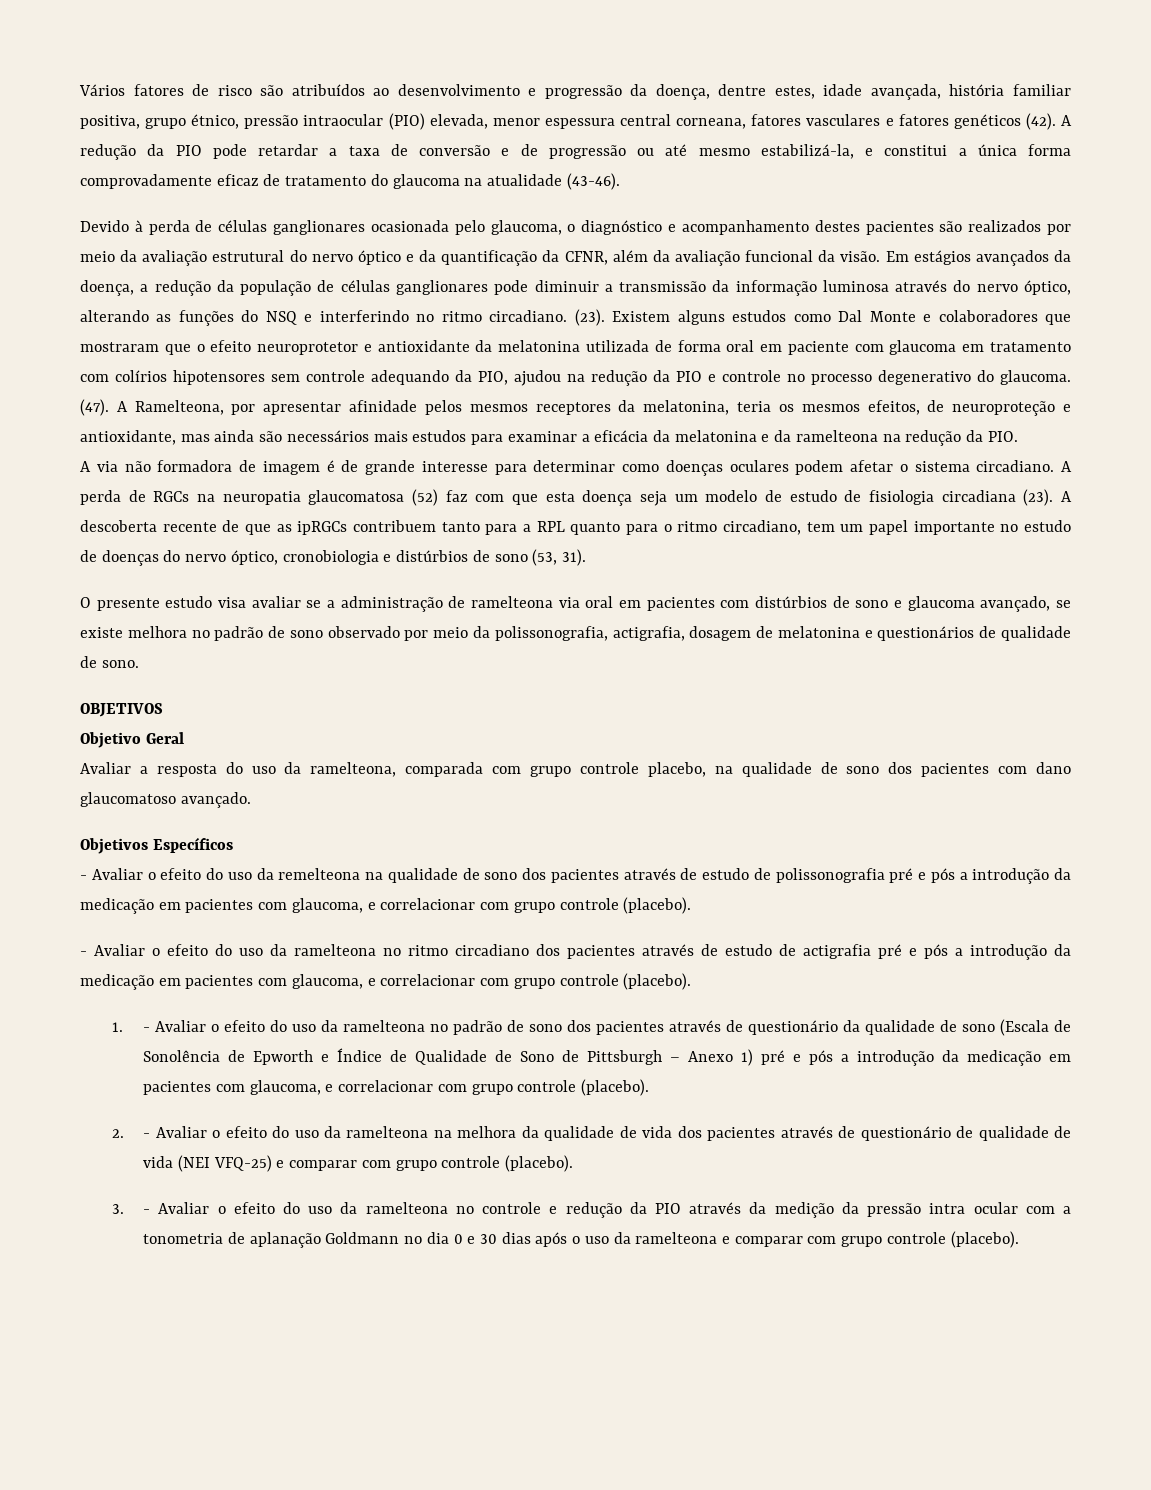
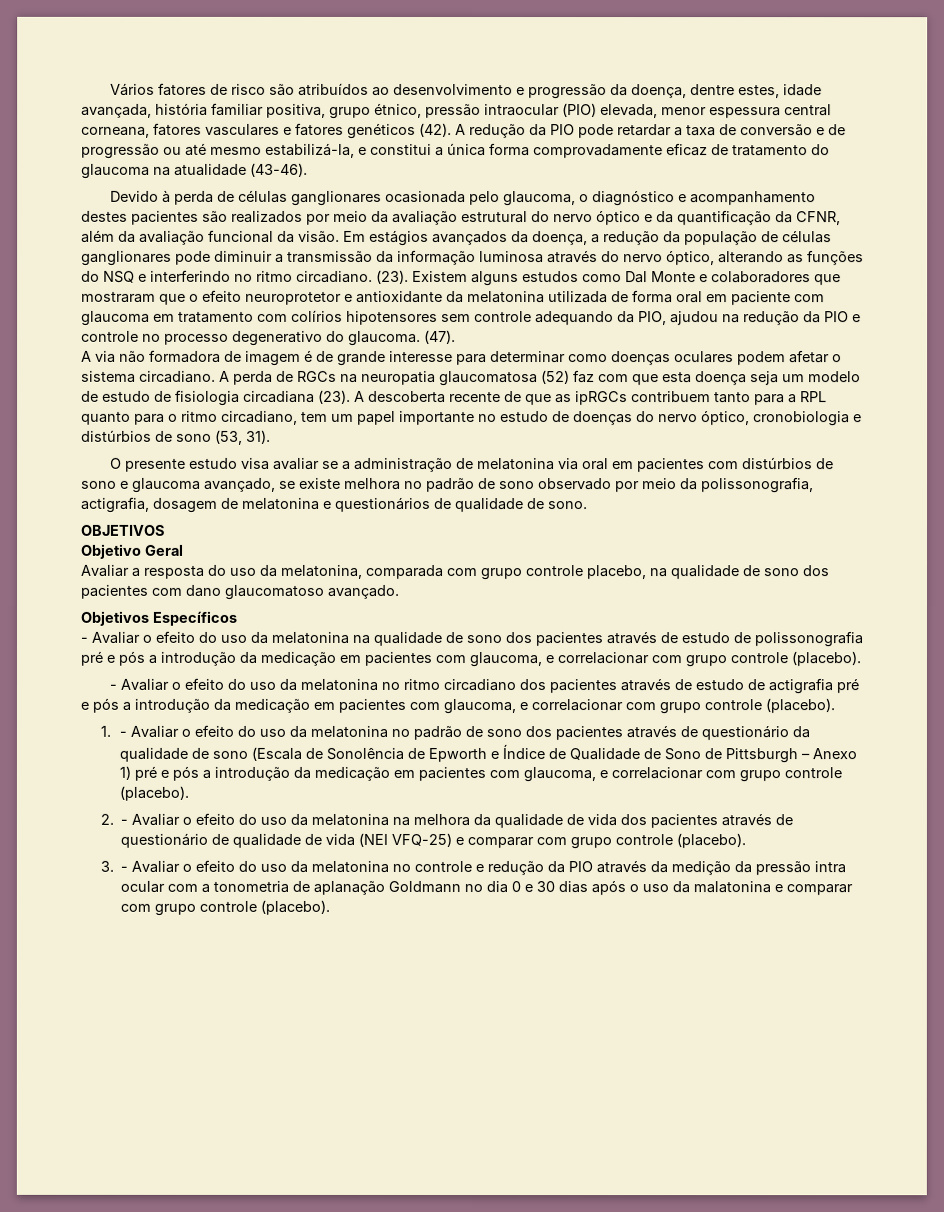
[116,400,1072,416] [80,430,1018,446] A Ramelteona, por apresentar afinidade pelos mesmos receptores da melatonina, teria os mesmos efeitos, de neuroproteção e antioxidante, mas ainda são necessários mais estudos para examinar a eficácia da melatonina e da ramelteona na redução da PIO. -> (456, 336) none
[471,596,553,608] ramelteona -> [476,458,555,471] melatonina
[310,762,397,777] ramelteona, -> [281,564,363,579] melatonina,
[278,868,361,880] remelteona -> [271,631,349,644] melatonina
[294,944,376,956] ramelteona -> [299,678,378,691] melatonina
[343,1020,426,1032] ramelteona -> [310,725,389,738] melatonina
[346,1126,429,1138] ramelteona -> [310,813,389,826] melatonina
[365,1202,448,1214] ramelteona -> [310,860,389,873] melatonina
[635,1232,718,1244] ramelteona -> [692,881,771,894] malatonina

